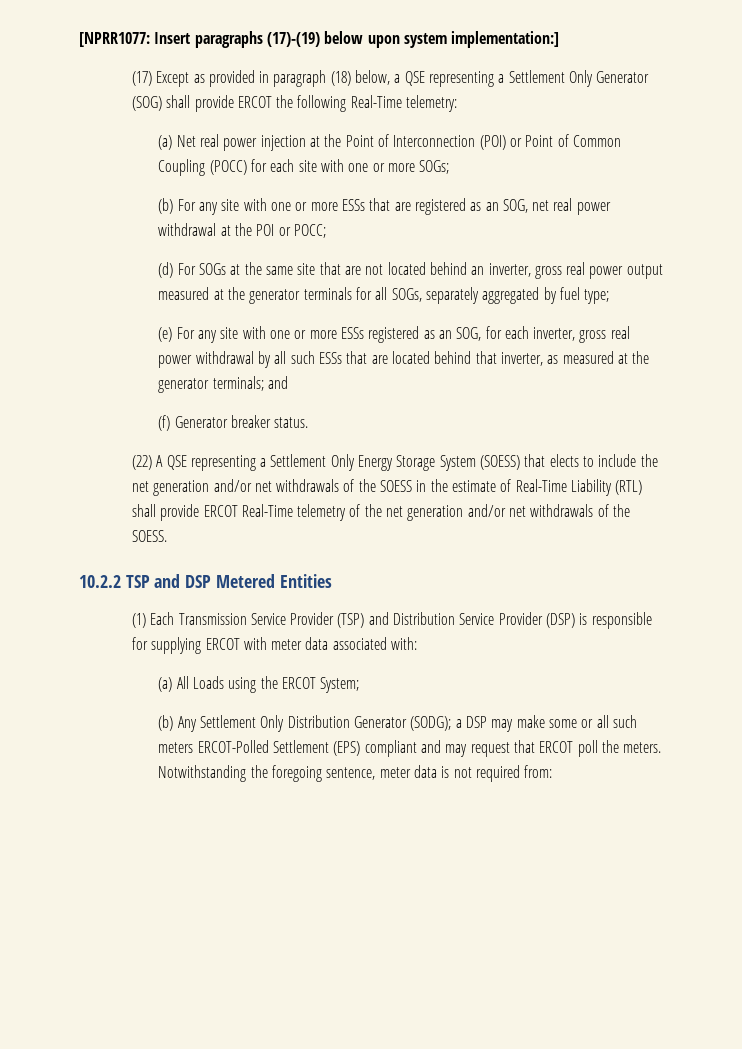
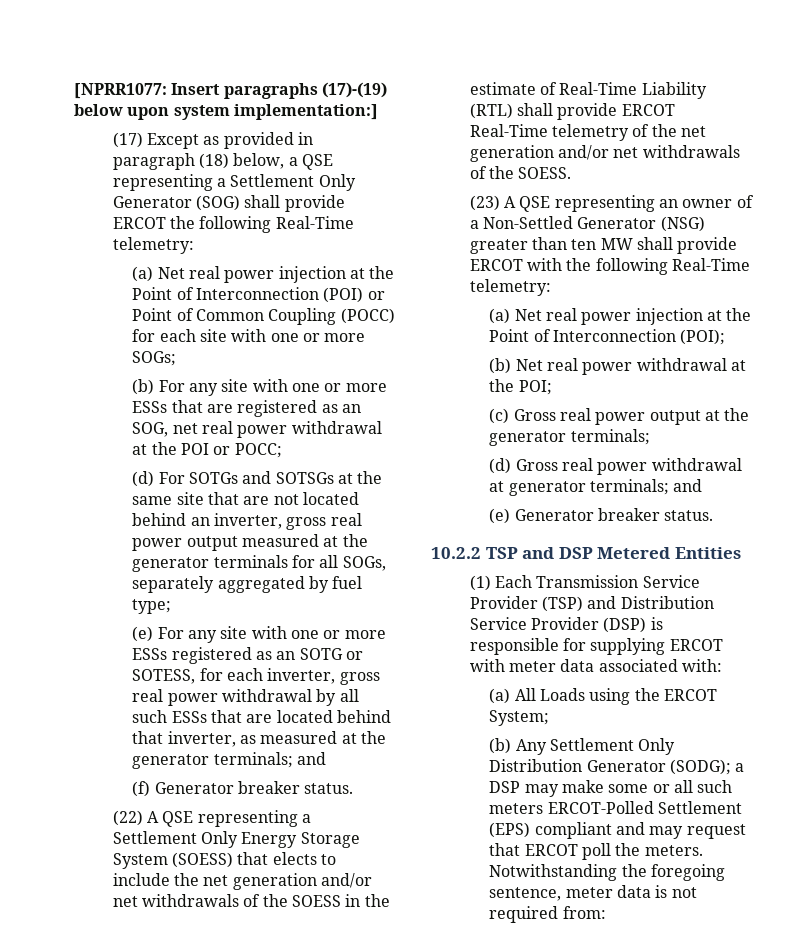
[198,263,226,275] SOGs -> [188,471,334,484] SOTGs and SOTSGs
[456,327,482,341] SOG, -> [299,648,363,660] [132,669,196,684] SOTG or SOTESS,
(167, 536) none -> [469,195,754,212] [469,216,705,232] [469,237,738,254] [469,258,751,275] [469,279,551,296] [489,308,752,325] [489,329,726,345] [489,358,746,375] [489,379,552,395] [489,408,750,425] [489,429,650,446] [489,458,742,475] [489,479,703,496] [489,508,714,524] // (23) A QSE representing an owner of a Non-Settled Generator (NSG) greater than ten MW shall provide ERCOT with the following Real-Time telemetry: // (a) Net real power injection at the Point of Interconnection (POI); // (b) Net real power withdrawal at the POI; // (c) Gross real power output at the generator terminals; // (d) Gross real power withdrawal at generator terminals; and // (e) Generator breaker status.

